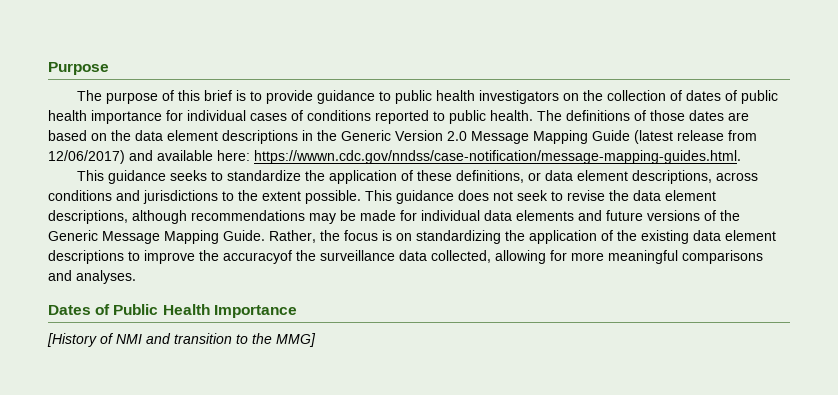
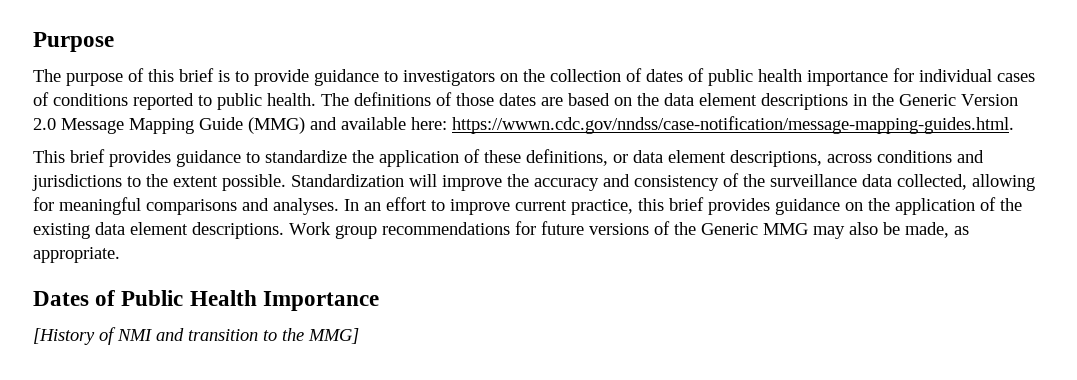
[394,90,475,104] public health -> (398, 76) none
[634,130,757,144] [48,150,125,164] (latest release from 12/06/2017) -> [248,117,305,134] (MMG)
[107,170,207,184] guidance seeks -> [70,149,241,167] brief provides guidance
[365,190,716,204] [48,210,740,224] [48,230,501,244] This guidance does not seek to revise the data element descriptions, although recommendations may be made for individual data elements and future versions of the Generic Message Mapping Guide. Rather, the focus is on standardizing -> [291,173,1035,191] [33,197,863,215] Standardization will improve the accuracy and consistency of the surveillance data collected, allowing for meaningful comparisons and analyses. In an effort to improve current practice, this brief provides guidance on
[48,250,763,264] [48,270,136,284] descriptions to improve the accuracyof the surveillance data collected, allowing for more meaningful comparisons and analyses. -> [192,221,969,239] [33,247,120,263] descriptions. Work group recommendations for future versions of the Generic MMG may also be made, as appropriate.

